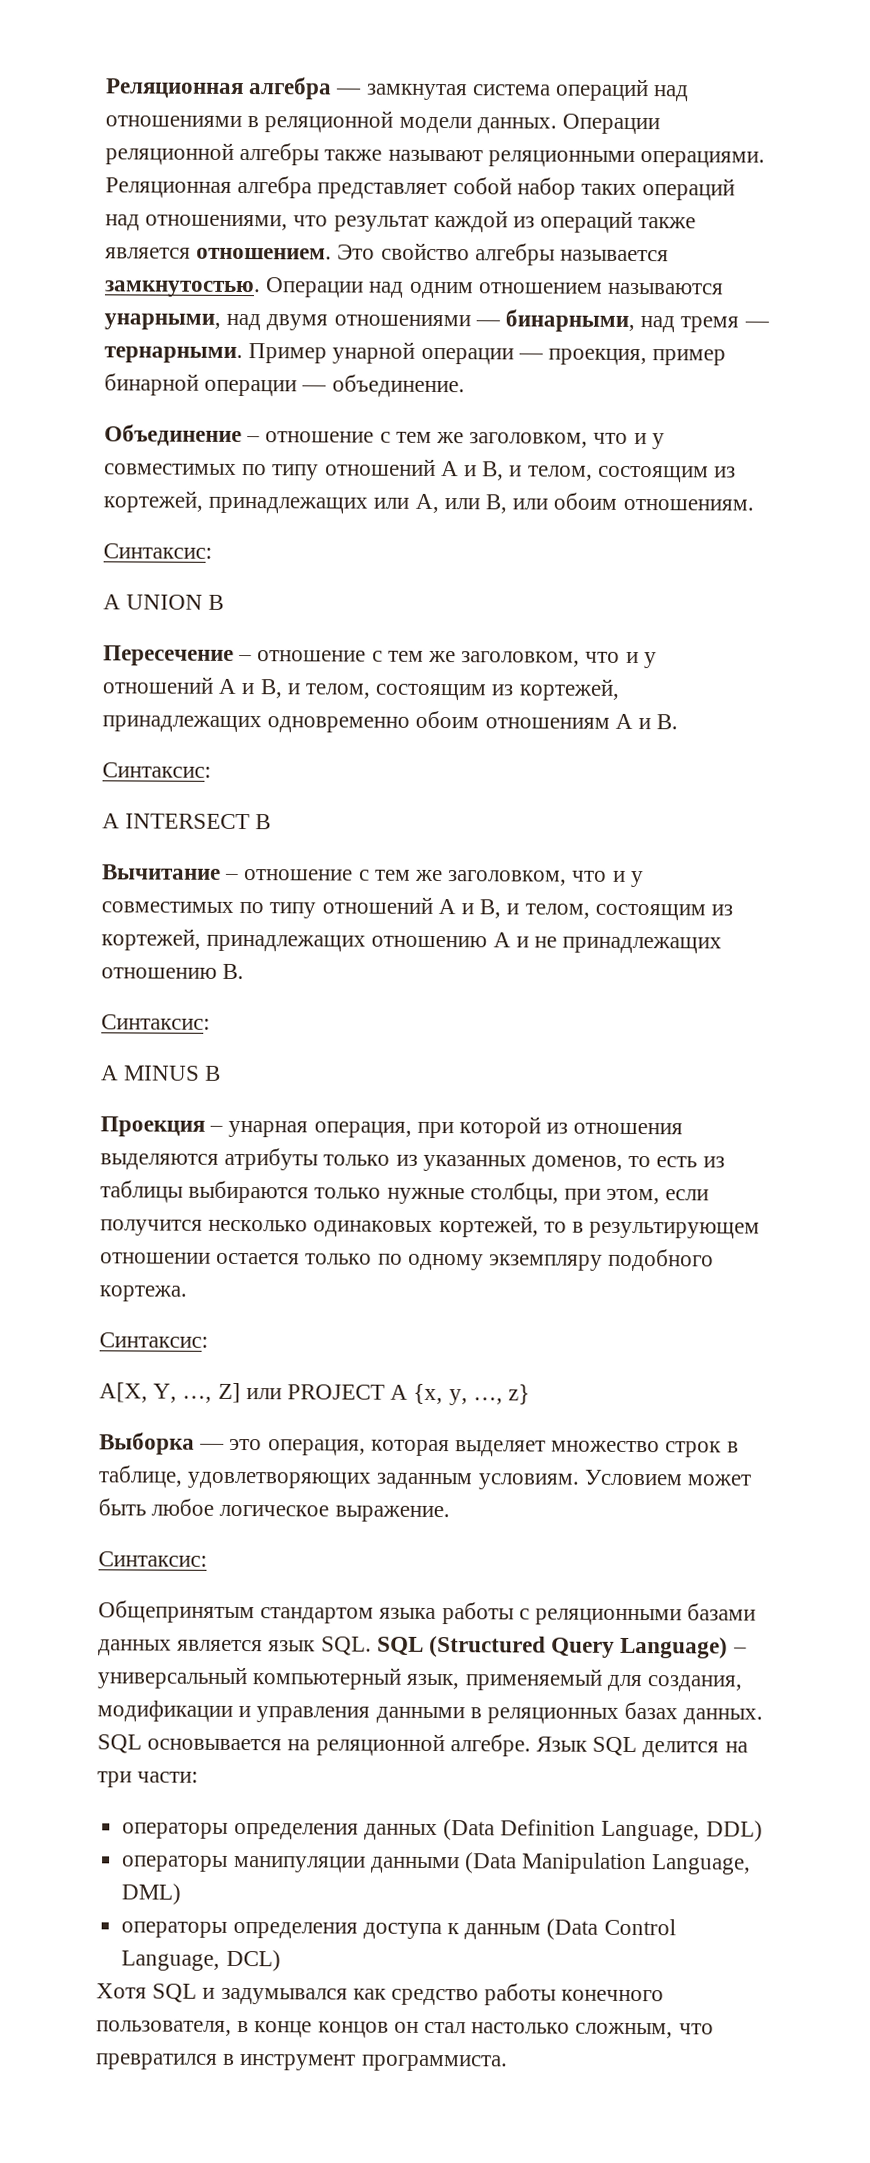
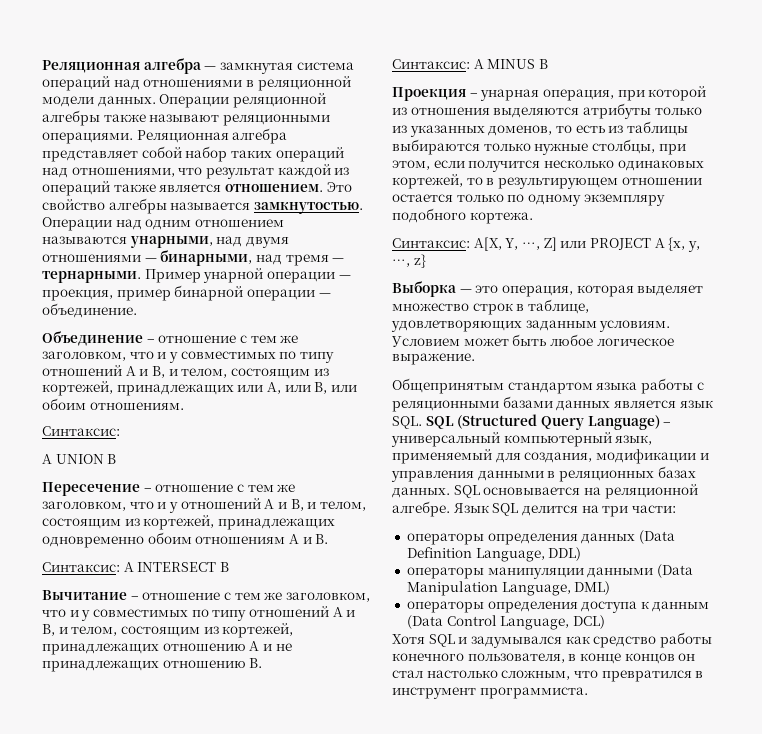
(211, 770) // -> (120, 567) none
(210, 1022) // -> (470, 64) none
(208, 1340) // -> (470, 243) none
[98,1551,207,1567] // Синтаксис: -> (475, 359) none

